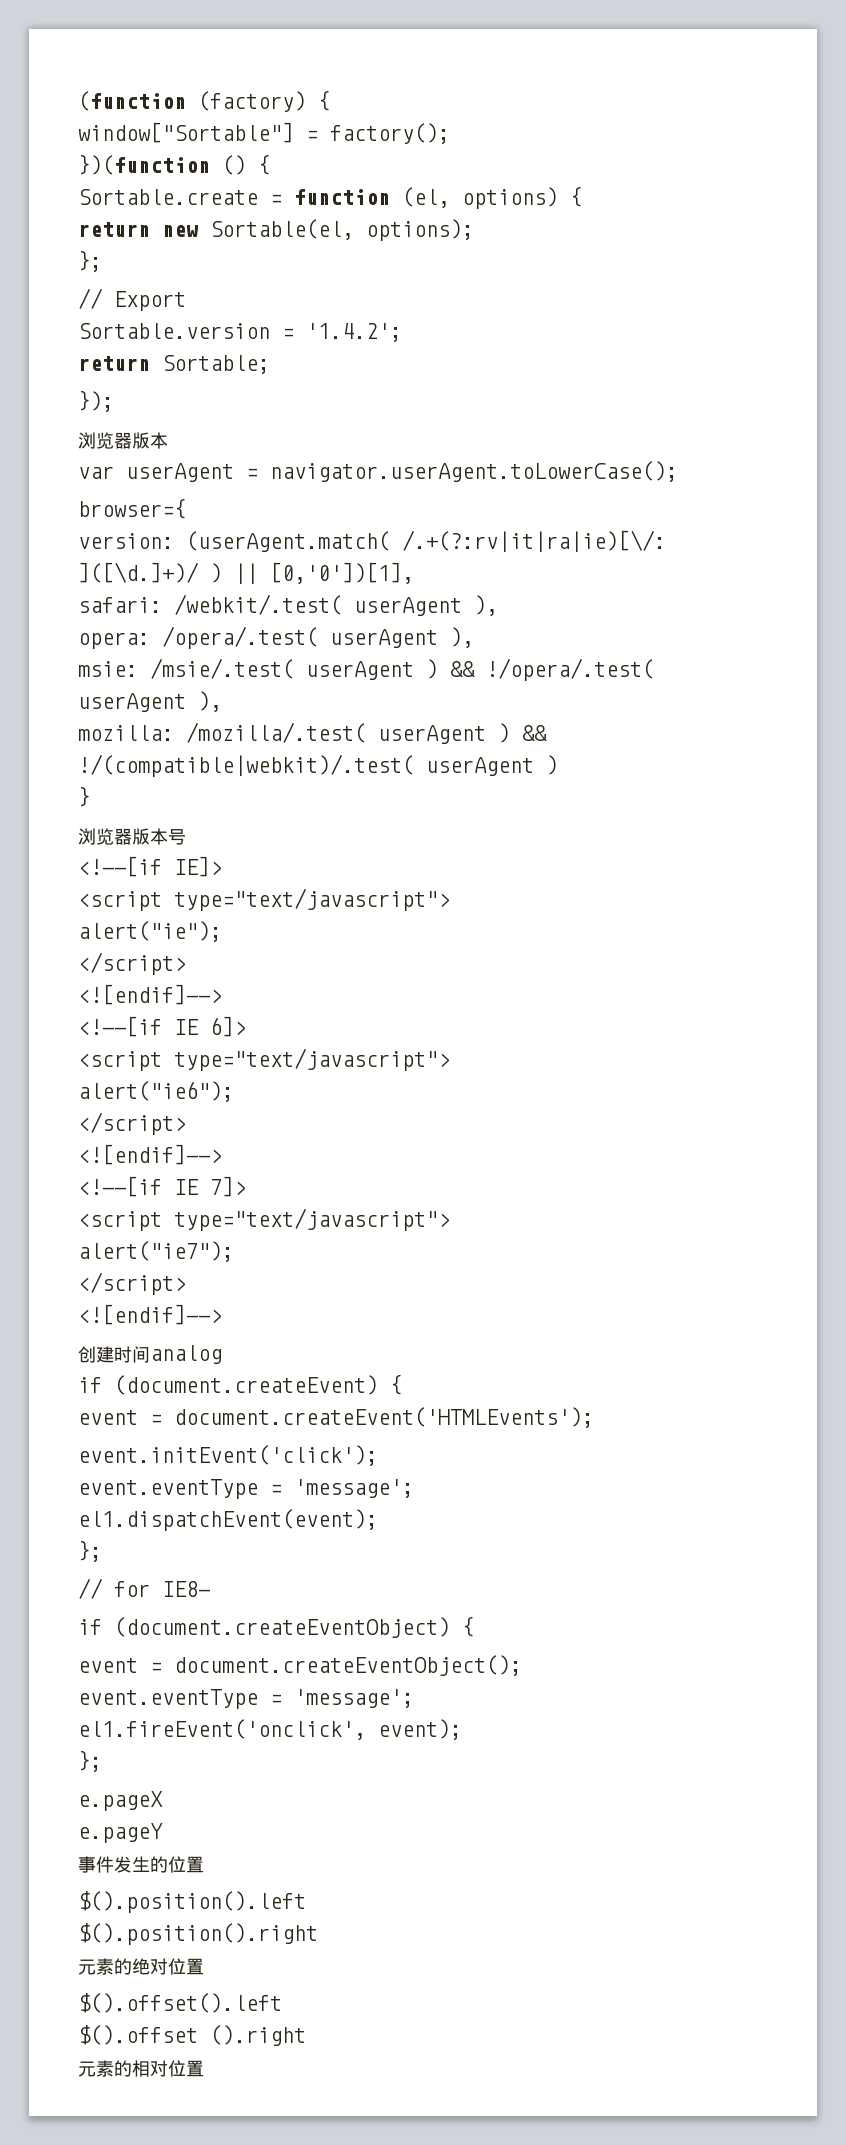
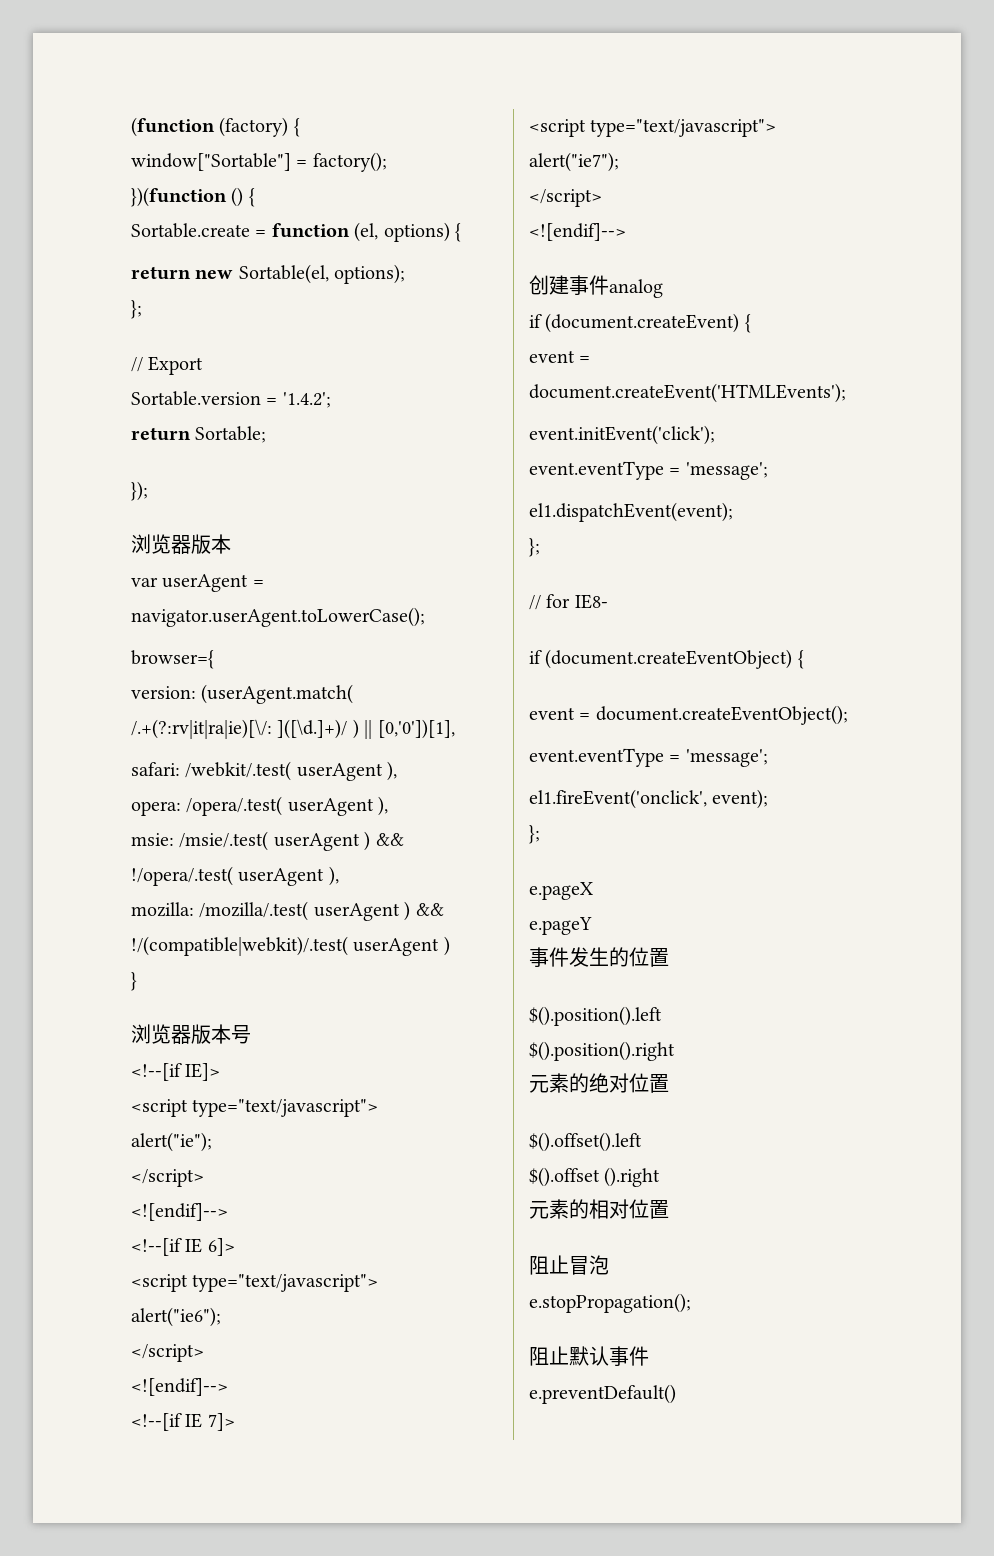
[114,1346,150,1363] 时间 -> [569,275,609,295] 事件
(204, 2068) none -> [529,1255,609,1275] [529,1293,691,1313] [529,1346,649,1366] [529,1384,676,1404] // 阻止冒泡 // e.stopPropagation(); // 阻止默认事件 // e.preventDefault()

